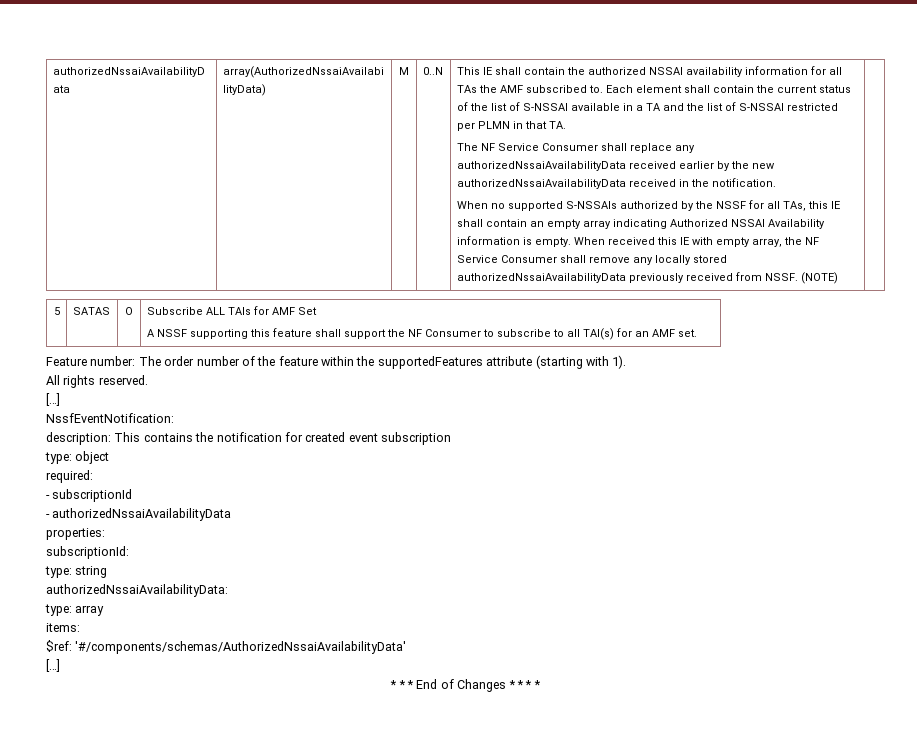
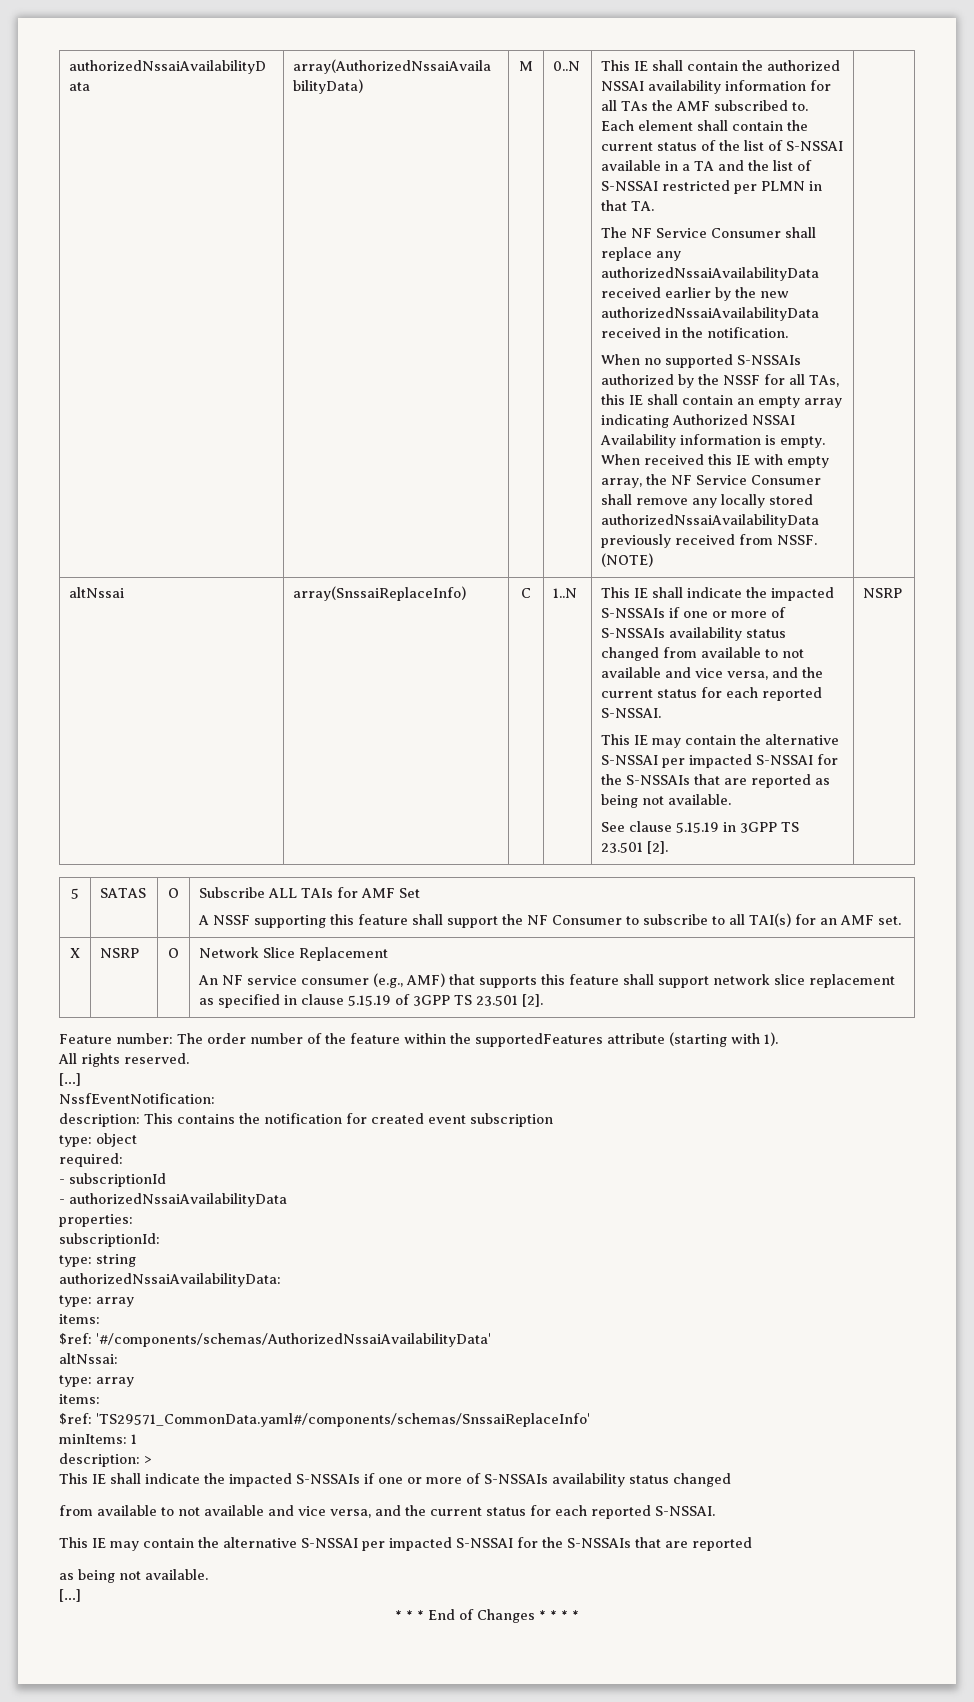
(838, 278) none -> [69,587,125,598] [293,586,467,601] [521,588,531,598] [553,588,578,598] [601,587,835,601] [601,607,787,618] [601,627,787,641] [601,647,805,661] [601,667,824,680] [601,687,823,701] [601,708,662,718] [601,734,840,748] [601,754,839,768] [601,774,831,788] [601,794,732,808] [601,821,800,833] [601,841,669,854] [863,588,903,598] // altNssai | array(SnssaiReplaceInfo) | C | 1..N | This IE shall indicate the impacted S-NSSAIs if one or more of S-NSSAIs availability status changed from available to not available and vice versa, and the current status for each reported S-NSSAI. // This IE may contain the alternative S-NSSAI per impacted S-NSSAI for the S-NSSAIs that are reported as being not available. // See clause 5.15.19 in 3GPP TS 23.501 [2]. | NSRP
(697, 333) none -> [70,948,80,958] [100,948,140,958] [168,948,179,958] [199,947,389,961] [198,973,896,988] [199,994,544,1008] // X | NSRP | O | Network Slice Replacement // An NF service consumer (e.g., AMF) that supports this feature shall support network slice replacement as specified in clause 5.15.19 of 3GPP TS 23.501 [2].
(407, 647) none -> [59,1353,118,1364] [59,1375,134,1387] [59,1394,100,1404] [59,1413,590,1427] [59,1434,137,1444] [59,1453,152,1467] [59,1473,731,1487] [59,1505,715,1519] [59,1537,752,1551] [59,1569,208,1583] // altNssai: // type: array // items: // $ref: 'TS29571_CommonData.yaml#/components/schemas/SnssaiReplaceInfo' // minItems: 1 // description: > // This IE shall indicate the impacted S-NSSAIs if one or more of S-NSSAIs availability status changed // from available to not available and vice versa, and the current status for each reported S-NSSAI. // This IE may contain the alternative S-NSSAI per impacted S-NSSAI for the S-NSSAIs that are reported // as being not available.

